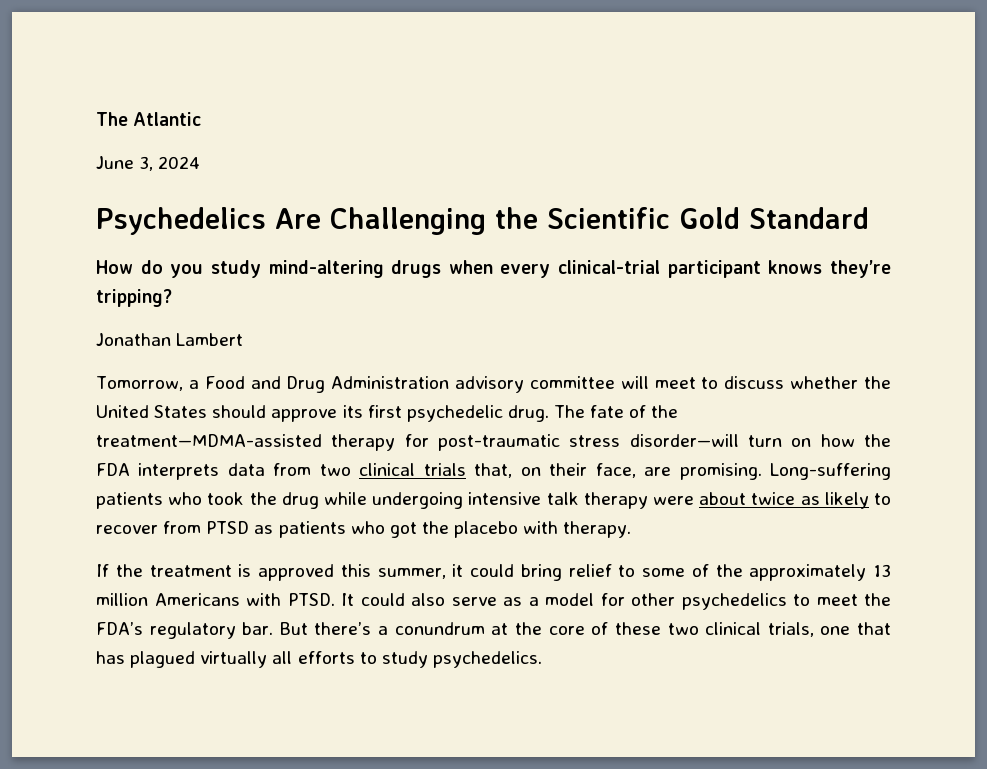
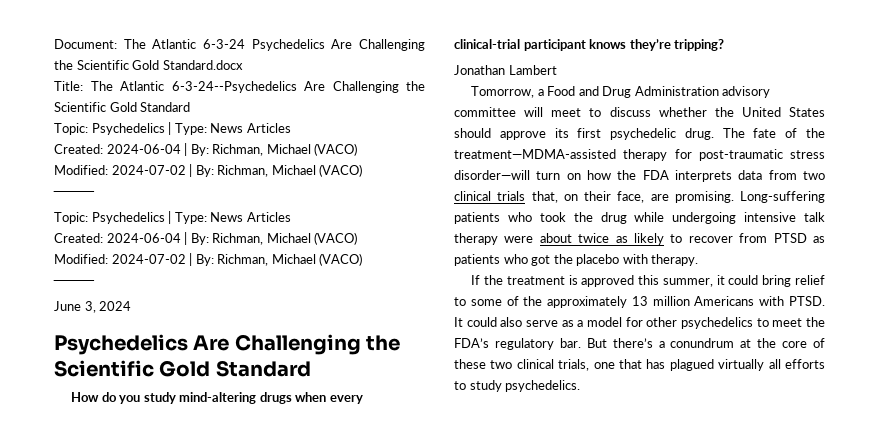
[96,112,202,126] The Atlantic -> [54,39,425,51] [54,60,243,70] [54,81,425,93] [54,102,191,112] [54,122,291,135] [54,143,358,156] [54,164,363,177] [53,191,95,196] [54,211,291,224] [54,232,358,245] [54,253,363,266] [53,280,95,285] Document: The Atlantic 6-3-24 Psychedelics Are Challenging the Scientific Gold Standard.docx // Title: The Atlantic 6-3-24--Psychedelics Are Challenging the Scientific Gold Standard // Topic: Psychedelics | Type: News Articles // Created: 2024-06-04 | By: Richman, Michael (VACO) // Modified: 2024-07-02 | By: Richman, Michael (VACO) // ──── // Topic: Psychedelics | Type: News Articles // Created: 2024-06-04 | By: Richman, Michael (VACO) // Modified: 2024-07-02 | By: Richman, Michael (VACO) // ────

